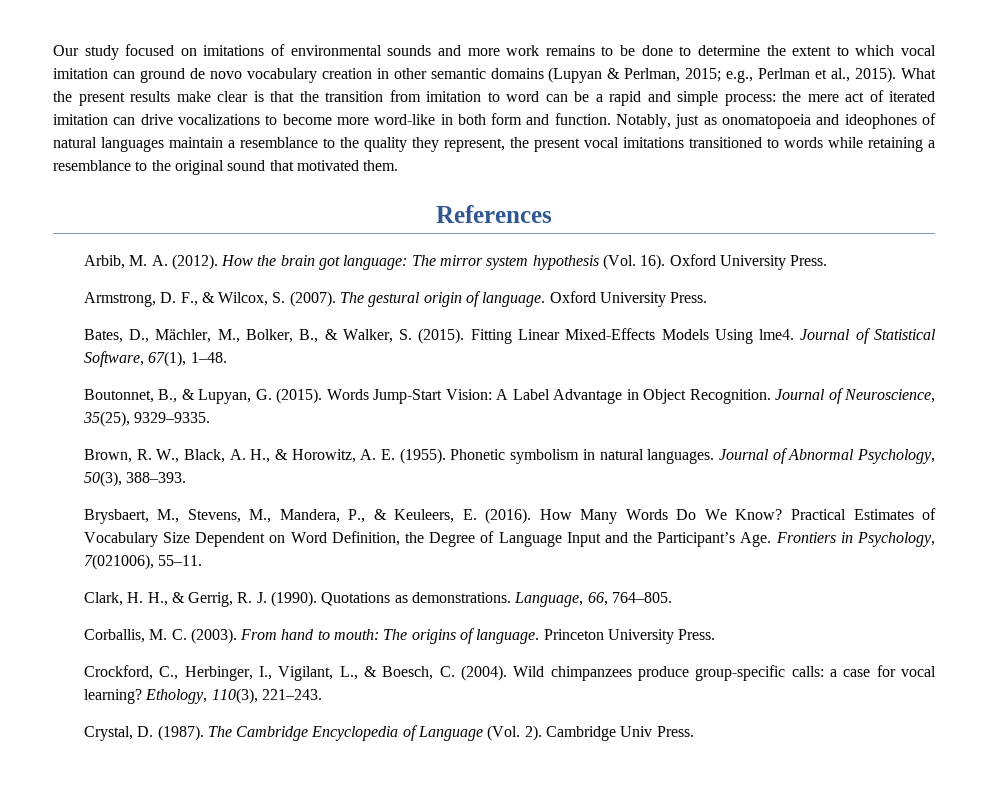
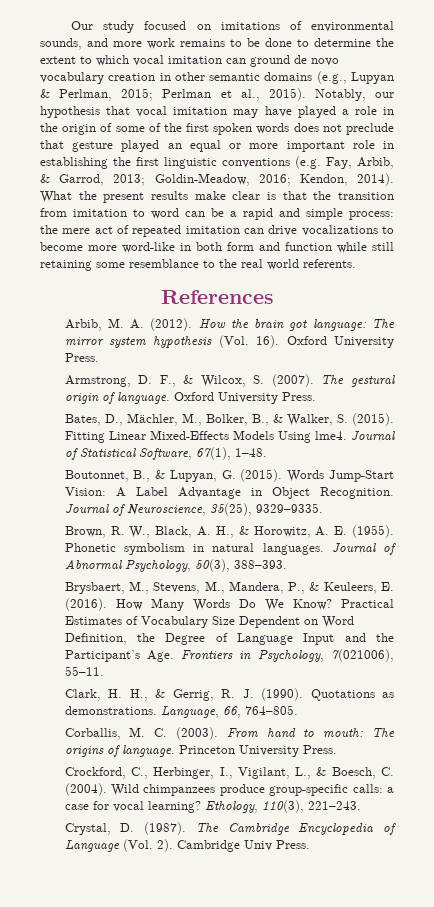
[387,45,432,56] sounds -> [40,38,82,50] sounds,
[548,67,603,83] (Lupyan -> [316,71,394,84] (e.g., Lupyan
[726,70,754,83] e.g., -> (154, 94) none
(897, 75) none -> [314,89,394,101] [40,106,394,118] [40,123,395,135] [40,140,395,152] [40,156,394,169] [40,173,394,186] Notably, our hypothesis that vocal imitation may have played a role in the origin of some of the first spoken words does not preclude that gesture played an equal or more important role in establishing the first linguistic conventions (e.g. Fay, Arbib, & Garrod, 2013; Goldin-Meadow, 2016; Kendon, 2014).
[889,91,935,102] iterated -> [132,225,182,237] repeated
[554,113,936,129] [53,137,935,152] [53,160,399,175] function. Notably, just as onomatopoeia and ideophones of natural languages maintain a resemblance to the quality they represent, the present vocal imitations transitioned to words while retaining a resemblance to the original sound that motivated them. -> [285,242,394,253] [40,259,356,271] function while still retaining some resemblance to the real world referents.

